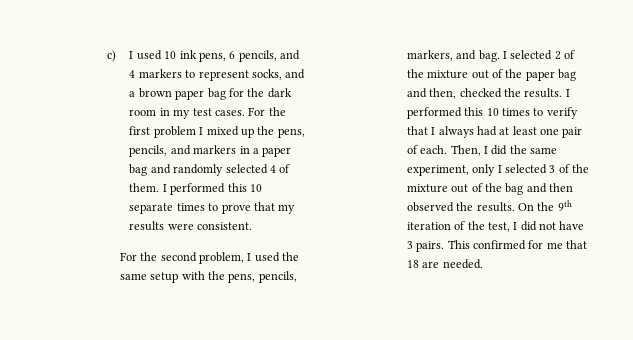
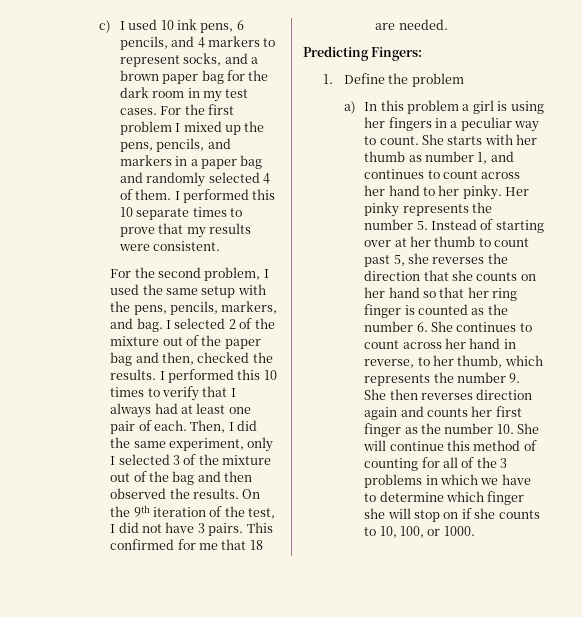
(483, 264) none -> [303,46,423,61] [323,73,464,87] [343,100,544,114] [364,117,540,132] [364,134,538,145] [364,151,514,164] [364,169,521,179] [364,185,530,200] [364,202,493,217] [364,219,544,233] [364,236,530,247] [364,253,508,267] [364,270,536,281] [364,287,518,301] [364,304,508,318] [364,321,532,332] [364,338,516,349] [364,355,543,368] [364,372,521,386] [364,389,533,400] [364,406,522,420] [364,423,540,437] [363,440,537,451] [364,457,508,471] [364,474,531,488] [364,491,525,505] [364,508,540,522] [364,526,475,538] // Predicting Fingers: // 1. Define the problem // a) In this problem a girl is using her fingers in a peculiar way to count. She starts with her thumb as number 1, and continues to count across her hand to her pinky. Her pinky represents the number 5. Instead of starting over at her thumb to count past 5, she reverses the direction that she counts on her hand so that her ring finger is counted as the number 6. She continues to count across her hand in reverse, to her thumb, which represents the number 9. She then reverses direction again and counts her first finger as the number 10. She will continue this method of counting for all of the 3 problems in which we have to determine which finger she will stop on if she counts to 10, 100, or 1000.

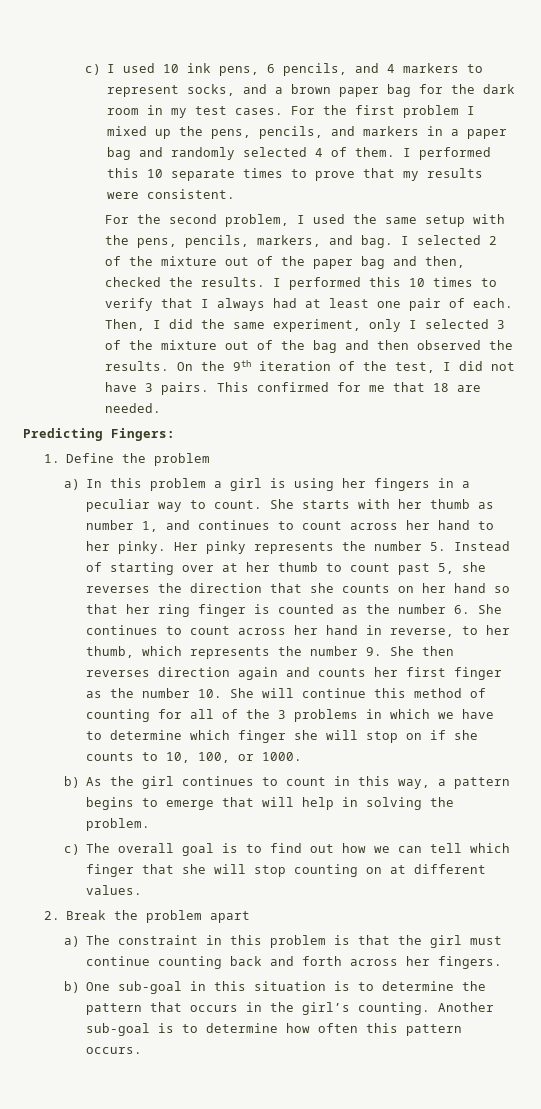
(475, 531) none -> [64,776,511,789] [86,797,455,810] [86,818,151,831] [64,843,511,856] [86,864,487,877] [86,885,143,895] [43,910,250,923] [64,935,503,948] [86,956,503,969] [64,981,487,994] [86,1002,495,1015] [86,1023,463,1036] [86,1047,143,1054] // b) As the girl continues to count in this way, a pattern begins to emerge that will help in solving the problem. // c) The overall goal is to find out how we can tell which finger that she will stop counting on at different values. // 2. Break the problem apart // a) The constraint in this problem is that the girl must continue counting back and forth across her fingers. // b) One sub-goal in this situation is to determine the pattern that occurs in the girl’s counting. Another sub-goal is to determine how often this pattern occurs.

